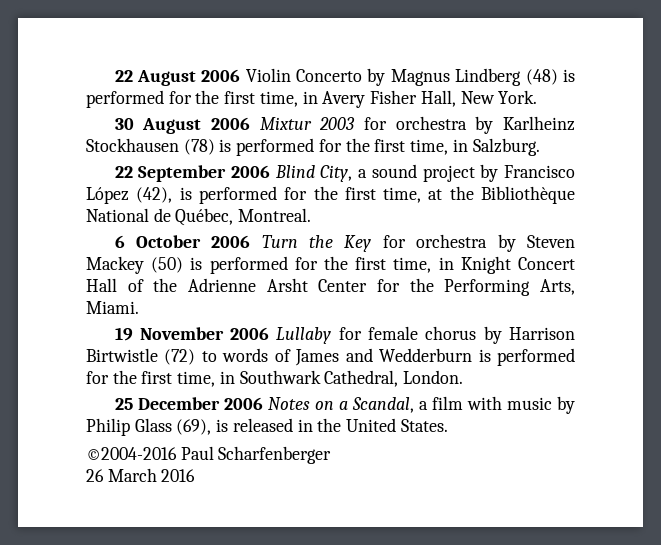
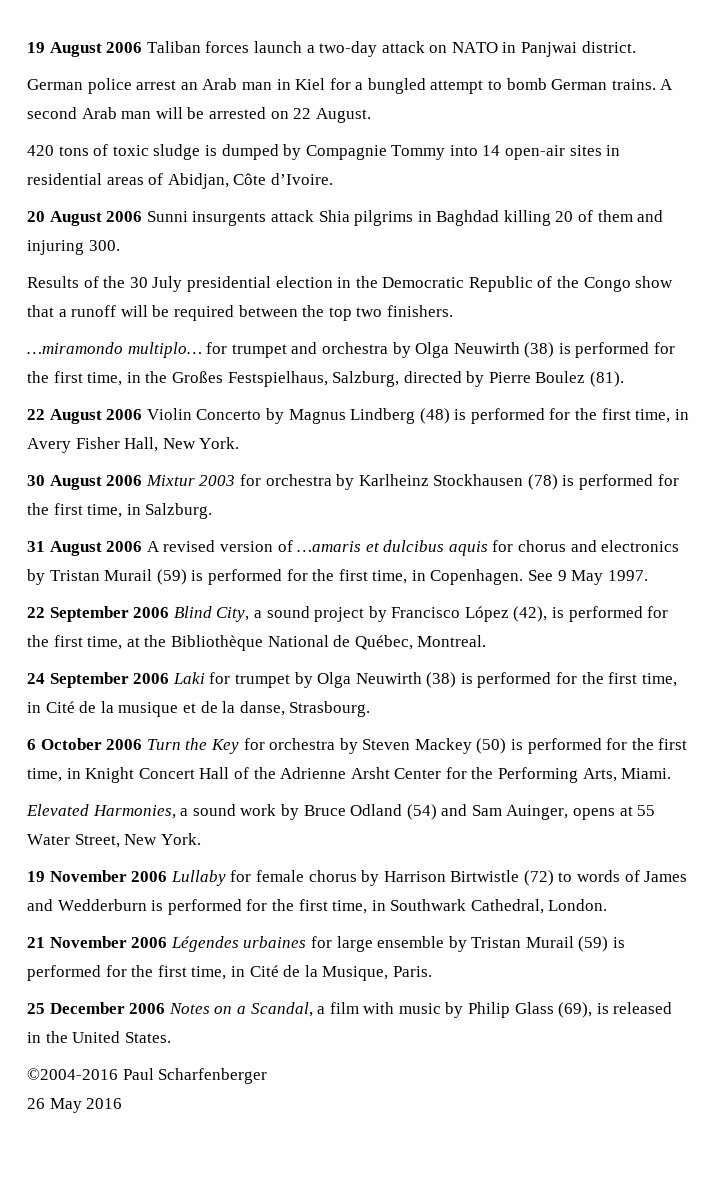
(114, 76) none -> [27,41,636,57] [27,78,674,94] [27,107,371,123] [27,144,621,160] [27,173,333,189] [27,210,664,226] [27,240,120,255] [27,276,674,292] [27,305,453,321] [27,342,676,358] [27,371,625,387] 19 August 2006 Taliban forces launch a two-day attack on NATO in Panjwai district. // German police arrest an Arab man in Kiel for a bungled attempt to bomb German trains. A second Arab man will be arrested on 22 August. // 420 tons of toxic sludge is dumped by Compagnie Tommy into 14 open-air sites in residential areas of Abidjan, Côte d’Ivoire. // 20 August 2006 Sunni insurgents attack Shia pilgrims in Baghdad killing 20 of them and injuring 300. // Results of the 30 July presidential election in the Democratic Republic of the Congo show that a runoff will be required between the top two finishers. // …miramondo multiplo… for trumpet and orchestra by Olga Neuwirth (38) is performed for the first time, in the Großes Festspielhaus, Salzburg, directed by Pierre Boulez (81). //
(540, 147) none -> [27,540,680,556] [27,569,648,585] // 31 August 2006 A revised version of …amaris et dulcibus aquis for chorus and electronics by Tristan Murail (59) is performed for the first time, in Copenhagen. See 9 May 1997.
(312, 215) none -> [27,672,677,688] [27,701,371,717] // 24 September 2006 Laki for trumpet by Olga Neuwirth (38) is performed for the first time, in Cité de la musique et de la danse, Strasbourg.
(139, 307) none -> [26,804,656,820] [27,833,201,848] // Elevated Harmonies, a sound work by Bruce Odland (54) and Sam Auinger, opens at 55 Water Street, New York.
(464, 377) none -> [27,936,626,952] [27,965,432,981] // 21 November 2006 Légendes urbaines for large ensemble by Tristan Murail (59) is performed for the first time, in Cité de la Musique, Paris.
[107,468,157,482] March -> [49,1098,82,1113] May

